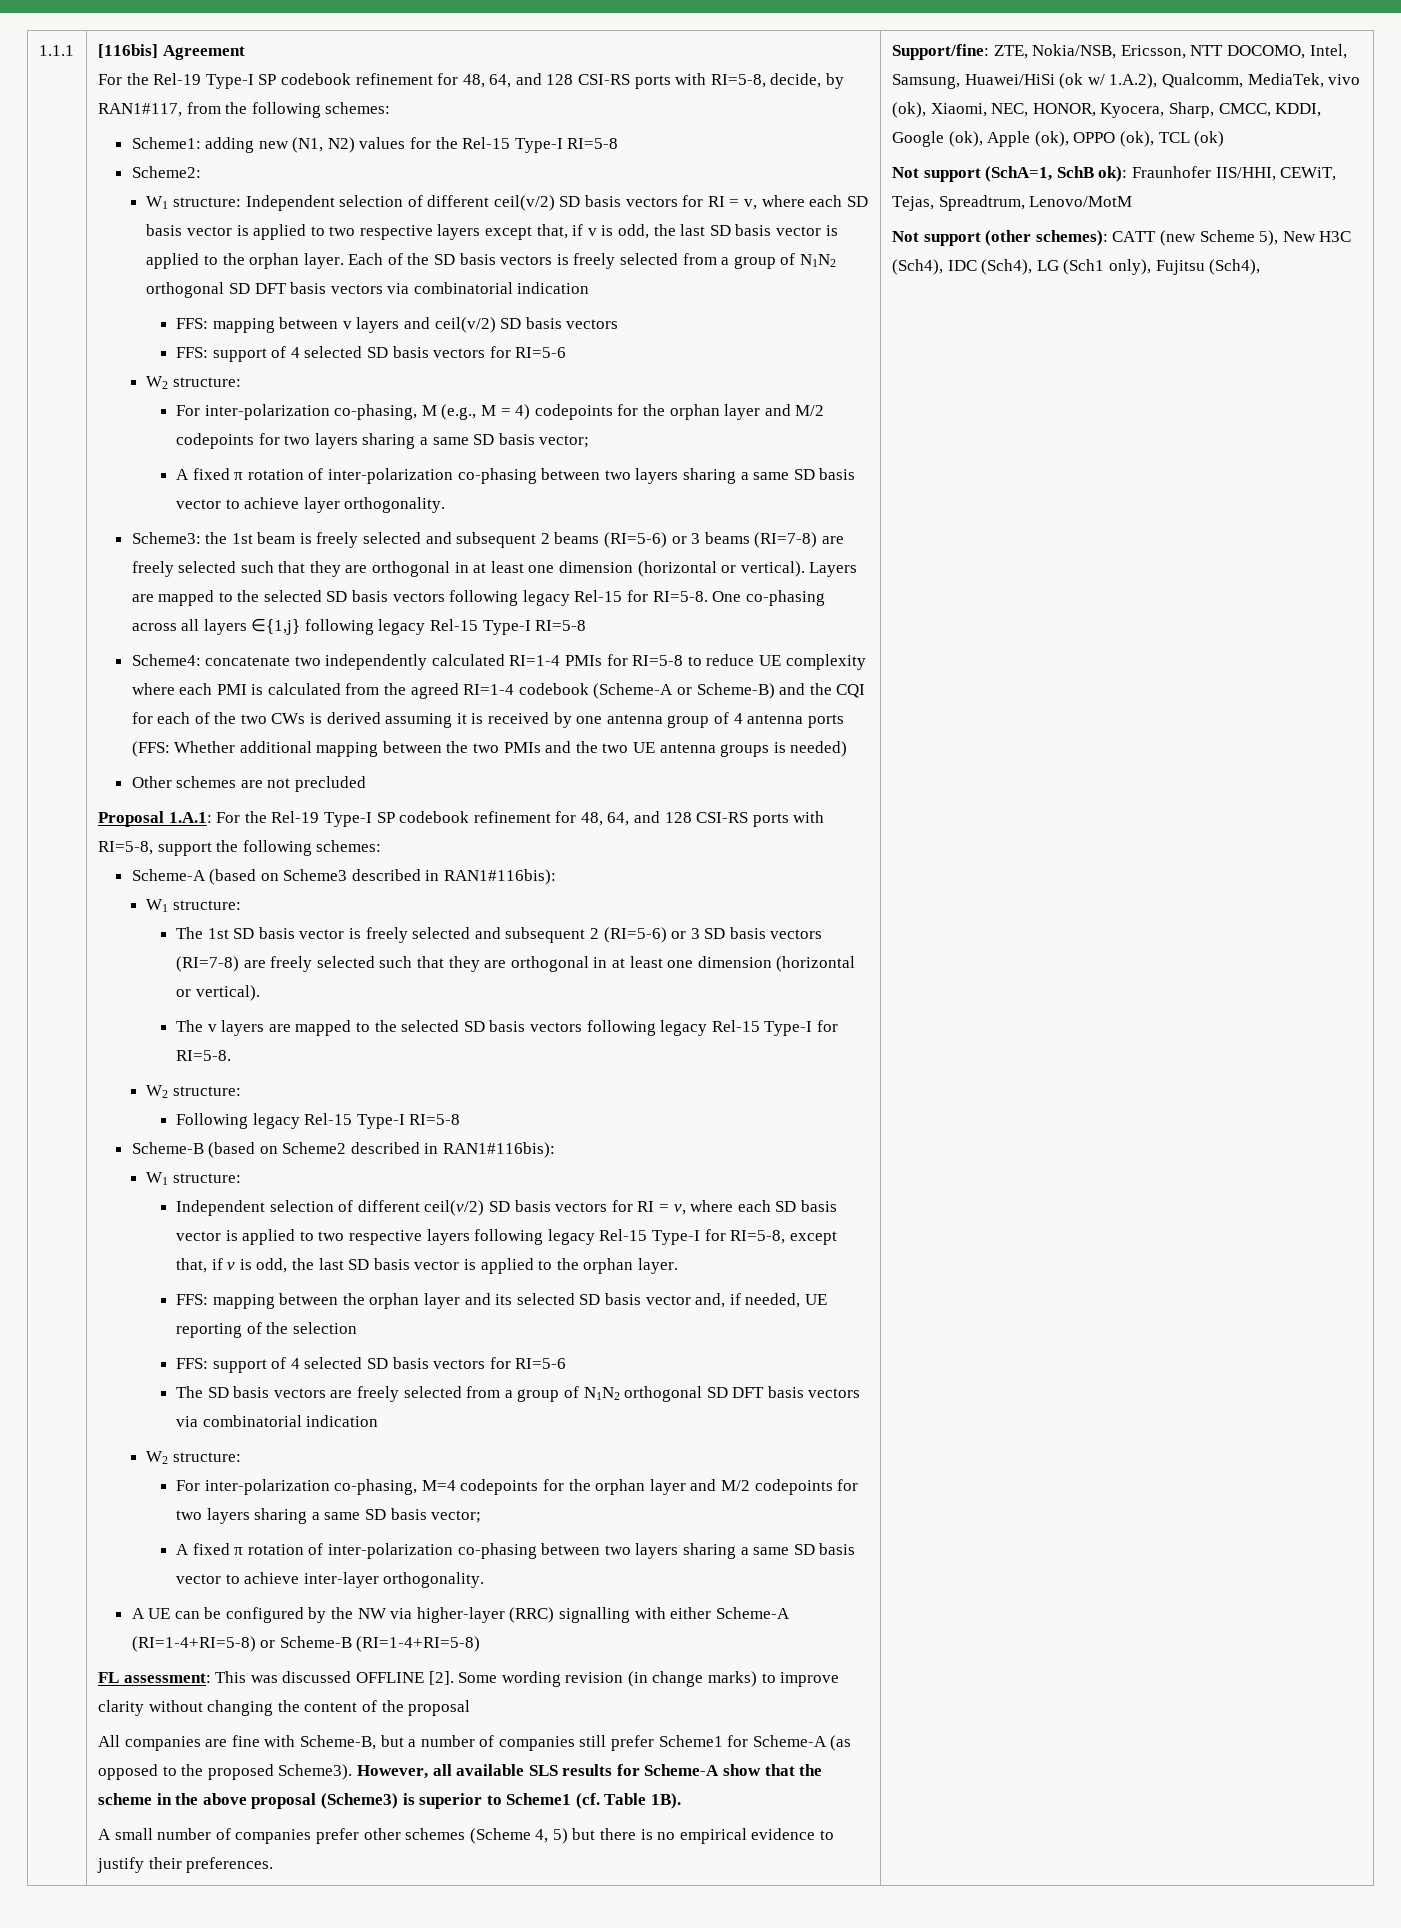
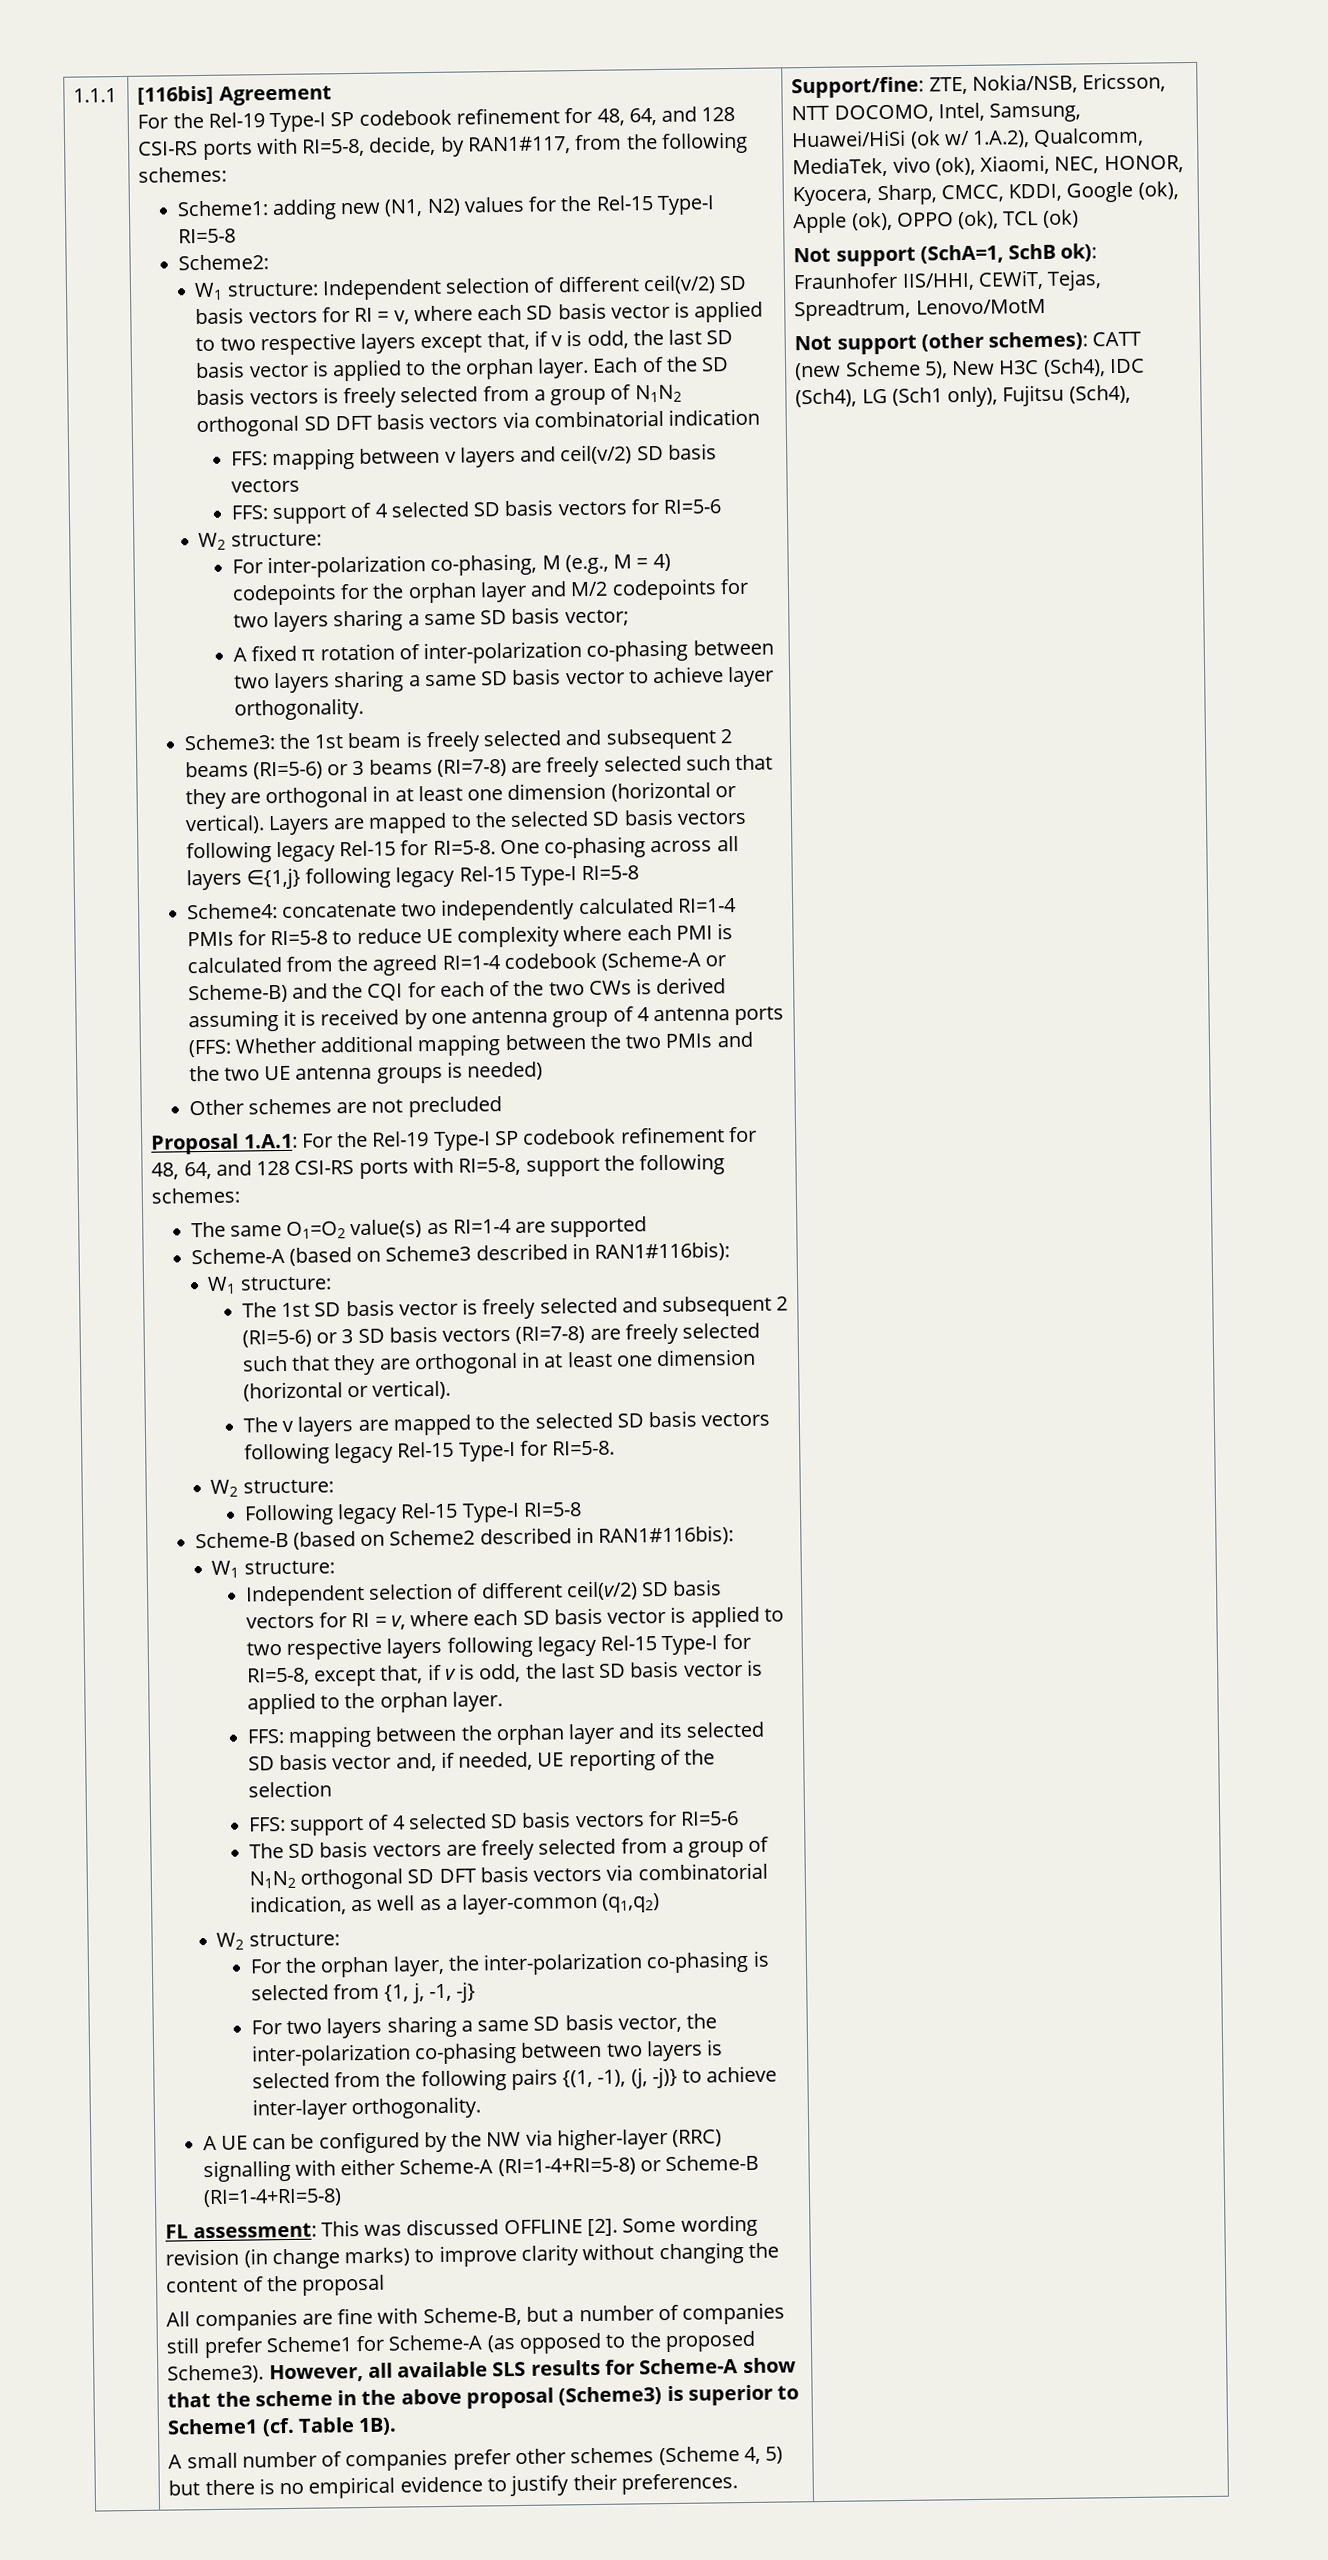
(382, 846) none -> [190,1216,648,1239] // The same O1=O2 value(s) as RI=1-4 are supported
[306,1415,379,1427] [146,1451,241,1464] [176,1479,859,1495] [176,1508,482,1524] [176,1543,856,1559] [176,1574,222,1584] indication // W2 structure: // For inter-polarization co-phasing, M=4 codepoints for the orphan layer and M/2 codepoints for two layers sharing a same SD basis vector; // A fixed π rotation of inter-polarization co-phasing between two layers sharing a same SD basis vector -> [249,1892,661,1916] [216,1932,340,1950] [249,1950,769,1978] [250,1981,477,2004] [250,2013,718,2039] [250,2039,724,2067] [251,2066,678,2092] indication, as well as a layer-common (q1,q2) // W2 structure: // For the orphan layer, the inter-polarization co-phasing is selected from {1, j, -1, -j} // For two layers sharing a same SD basis vector, the inter-polarization co-phasing between two layers is selected from the following pairs {(1, -1), (j, -j)}

